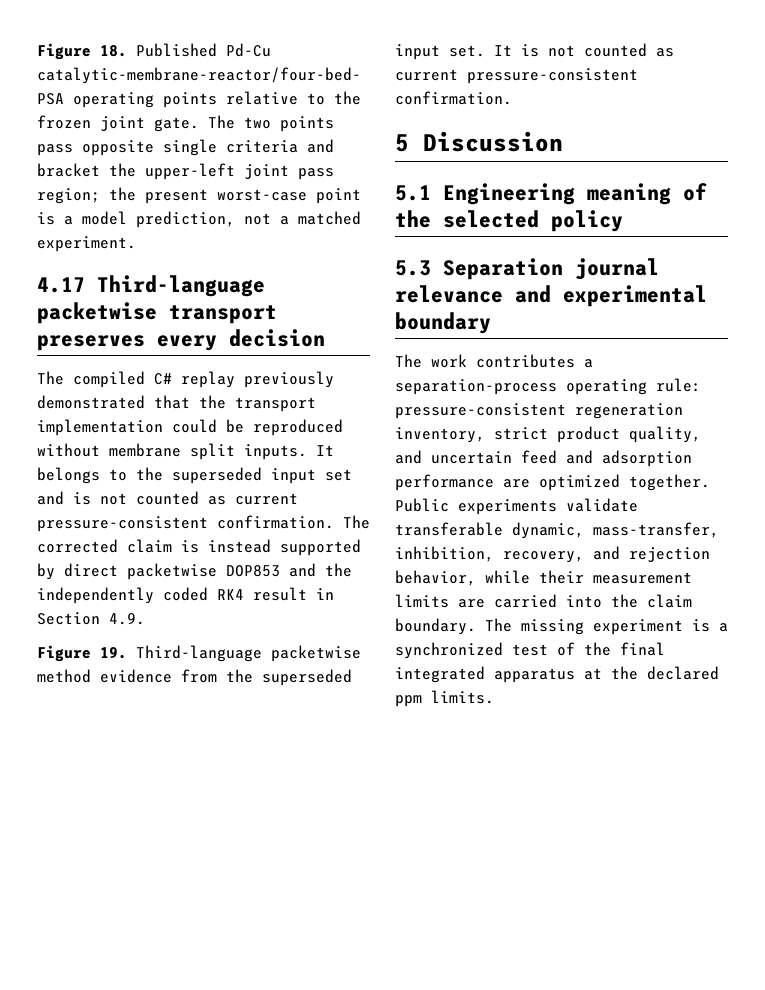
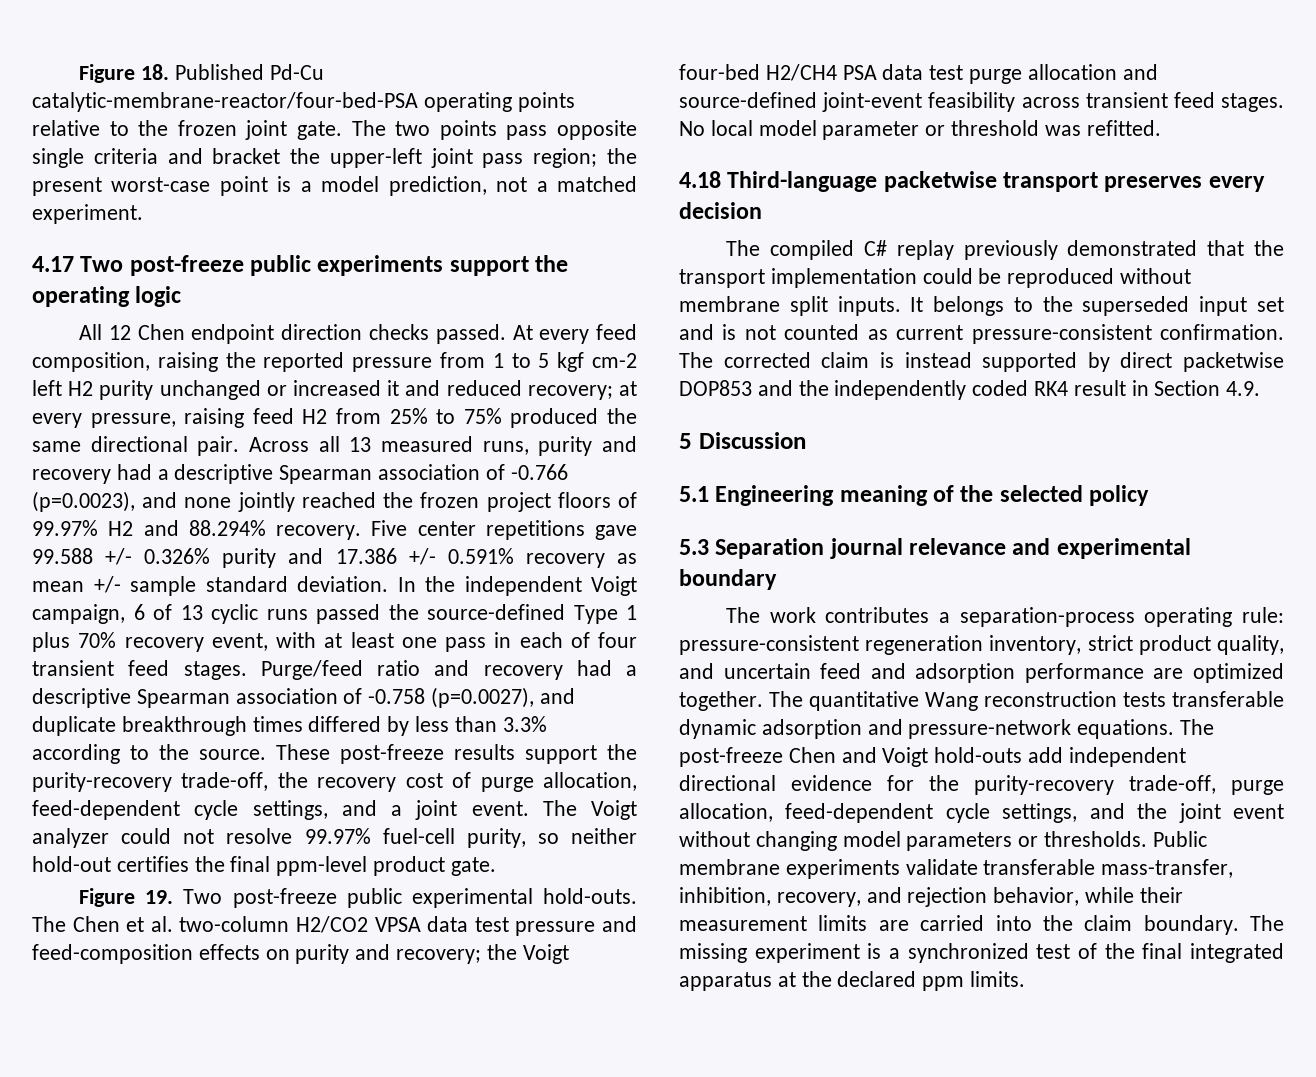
(85, 285) none -> [80,255,569,276] [32,286,182,307] [79,324,637,344] [32,352,637,372] [32,380,637,400] [32,408,638,428] [32,436,638,456] [32,464,568,484] [32,491,637,512] [32,520,637,540] [32,548,637,568] [32,576,637,596] [32,604,637,624] [32,632,637,652] [32,660,637,680] [32,687,575,708] [32,716,547,736] [32,744,637,764] [32,772,638,792] [32,800,637,820] [32,828,637,848] [32,856,496,876] [79,888,637,908] [32,916,637,936] [32,944,569,964] [679,64,1158,84] [679,92,1284,112] [679,120,1161,140] [679,171,721,188] Two post-freeze public experiments support the operating logic // All 12 Chen endpoint direction checks passed. At every feed composition, raising the reported pressure from 1 to 5 kgf cm-2 left H2 purity unchanged or increased it and reduced recovery; at every pressure, raising feed H2 from 25% to 75% produced the same directional pair. Across all 13 measured runs, purity and recovery had a descriptive Spearman association of -0.766 (p=0.0023), and none jointly reached the frozen project floors of 99.97% H2 and 88.294% recovery. Five center repetitions gave 99.588 +/- 0.326% purity and 17.386 +/- 0.591% recovery as mean +/- sample standard deviation. In the independent Voigt campaign, 6 of 13 cyclic runs passed the source-defined Type 1 plus 70% recovery event, with at least one pass in each of four transient feed stages. Purge/feed ratio and recovery had a descriptive Spearman association of -0.758 (p=0.0027), and duplicate breakthrough times differed by less than 3.3% according to the source. These post-freeze results support the purity-recovery trade-off, the recovery cost of purge allocation, feed-dependent cycle settings, and a joint event. The Voigt analyzer could not resolve 99.97% fuel-cell purity, so neither hold-out certifies the final ppm-level product gate. // Figure 19. Two post-freeze public experimental hold-outs. The Chen et al. two-column H2/CO2 VPSA data test pressure and feed-composition effects on purity and recovery; the Voigt four-bed H2/CH4 PSA data test purge allocation and source-defined joint-event feasibility across transient feed stages. No local model parameter or threshold was refitted. // 4.18
[37,645,361,662] [37,669,352,686] [395,43,674,60] [395,68,638,84] [395,91,512,105] // Figure 19. Third-language packetwise method evidence from the superseded input set. It is not counted as current pressure-consistent confirmation. -> (1261, 388) none
[395,498,449,512] Public -> [769,691,1284,711] [679,719,1215,739] [679,747,1186,767] [679,775,1284,795] [679,803,1284,823] [679,831,1207,851] [679,859,780,875] The quantitative Wang reconstruction tests transferable dynamic adsorption and pressure-network equations. The post-freeze Chen and Voigt hold-outs add independent directional evidence for the purity-recovery trade-off, purge allocation, feed-dependent cycle settings, and the joint event without changing model parameters or thresholds. Public membrane
[512,522,584,539] dynamic, -> (1096, 867) none

